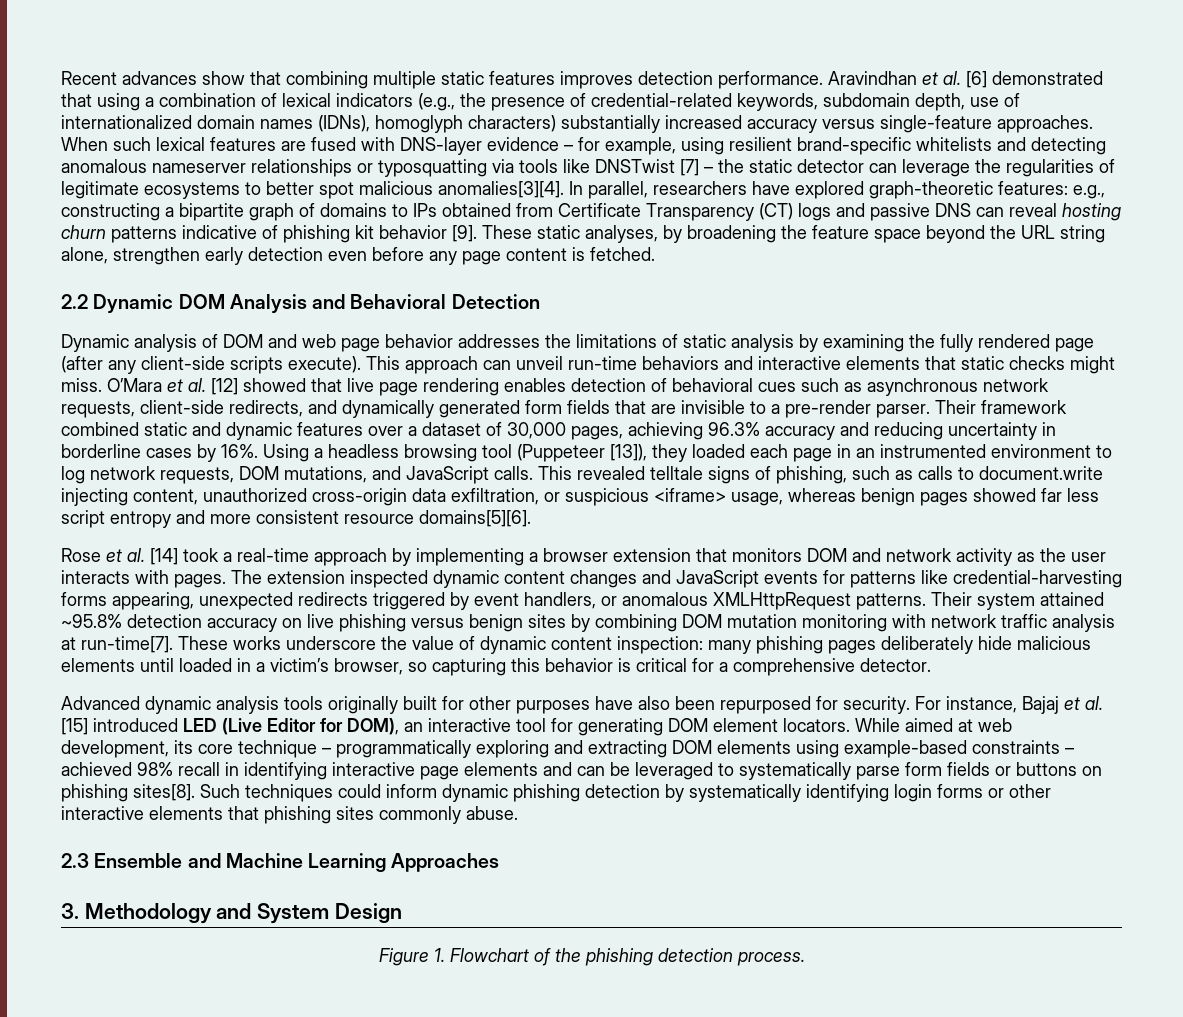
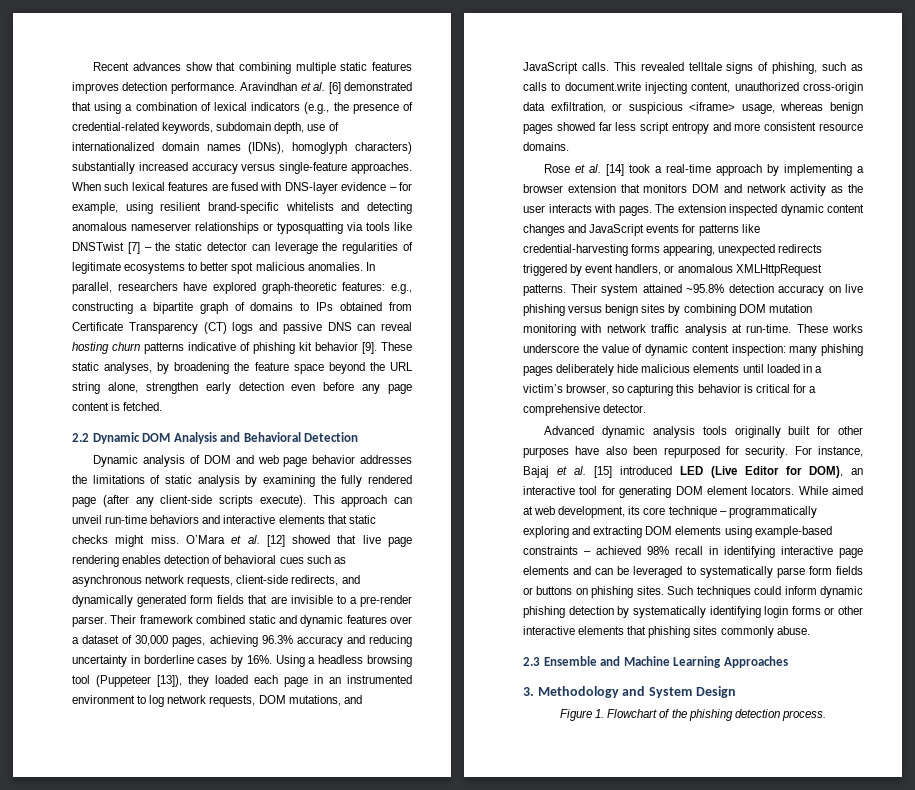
[438,181,564,198] anomalies[3][4]. -> [307,262,363,271] anomalies.
[419,510,531,527] domains[5][6]. -> [523,142,569,151] domains.
[81,636,173,653] run-time[7]. -> [746,324,792,333] run-time.
[133,784,195,801] sites[8]. -> [636,586,664,595] sites.

